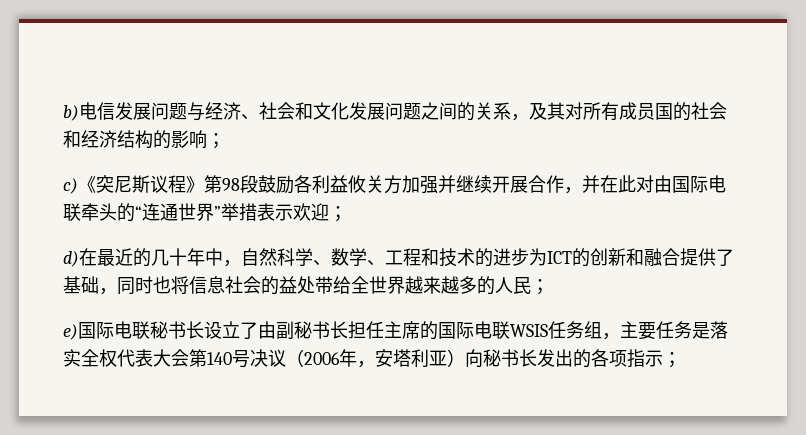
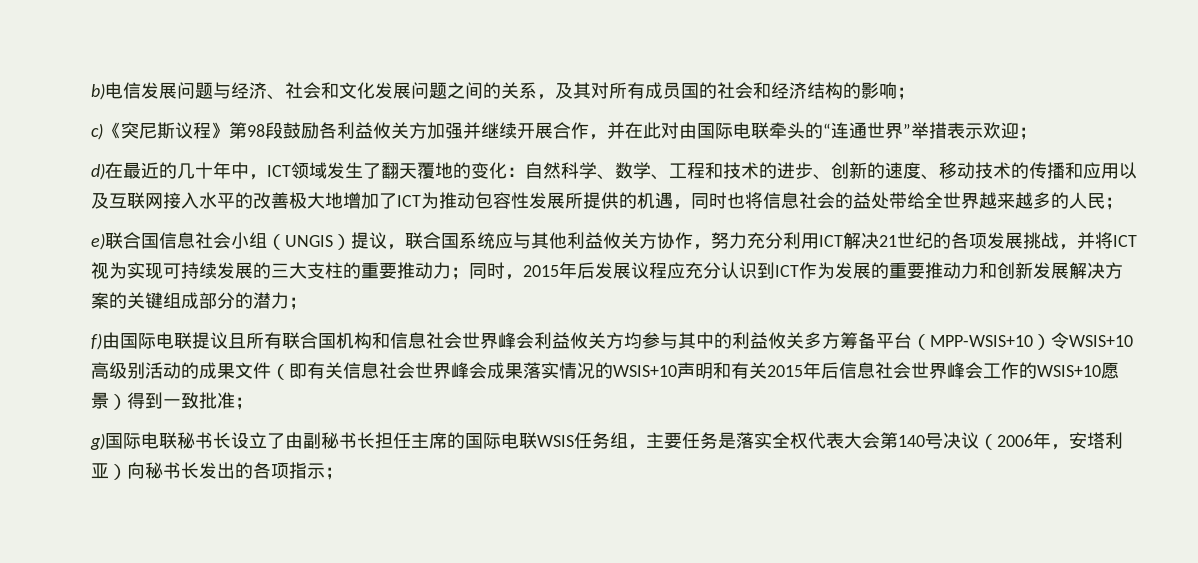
(241, 263) none -> [267,162,525,179] ICT领域发生了翻天覆地的变化：
[529,248,734,267] [63,276,99,294] 为ICT的创新和融合提供了基础 -> [813,162,1137,180] [91,192,673,209] 、创新的速度、移动技术的传播和应用以及互联网接入水平的改善极大地增加了ICT为推动包容性发展所提供的机遇
(78, 332) none -> [105,232,1137,250] [91,262,1123,280] [91,292,307,310] [91,332,1133,350] [91,362,1119,380] [91,392,253,410] [90,433,105,450] 联合国信息社会小组（UNGIS）提议，联合国系统应与其他利益攸关方协作，努力充分利用ICT解决21世纪的各项发展挑战，并将ICT视为实现可持续发展的三大支柱的重要推动力；同时，2015年后发展议程应充分认识到ICT作为发展的重要推动力和创新发展解决方案的关键组成部分的潜力； // f)由国际电联提议且所有联合国机构和信息社会世界峰会利益攸关方均参与其中的利益攸关多方筹备平台（MPP-WSIS+10）令WSIS+10高级别活动的成果文件（即有关信息社会世界峰会成果落实情况的WSIS+10声明和有关2015年后信息社会世界峰会工作的WSIS+10愿景）得到一致批准； // g)

